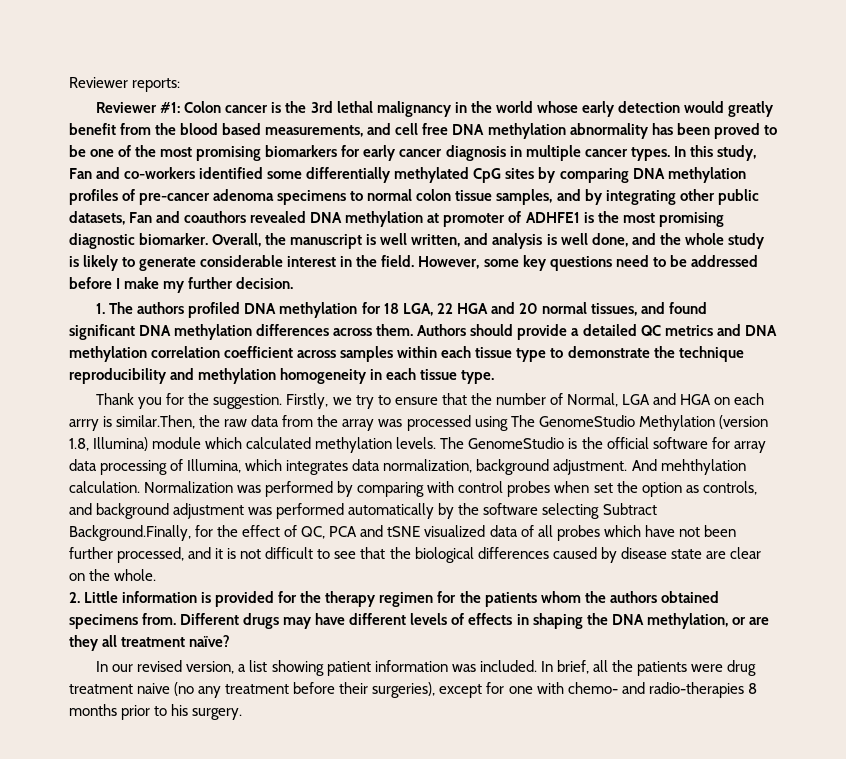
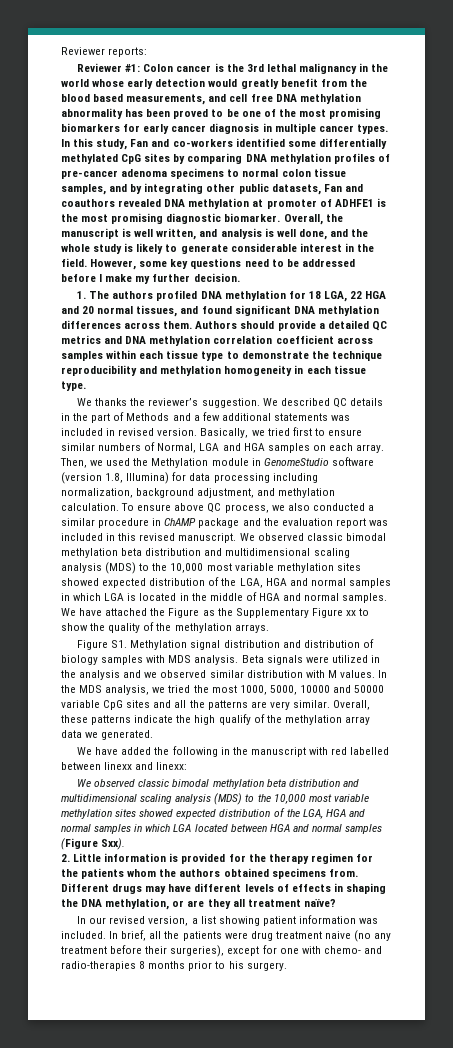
[96,393,546,409] Thank you for the suggestion. Firstly, we try to ensure that the number -> [77,398,383,408] [61,412,351,423] [61,427,362,438] [61,443,142,451] We thanks the reviewer’s suggestion. We described QC details in the part of Methods and a few additional statements was included in revised version. Basically, we tried first to ensure similar numbers
(712, 399) none -> [267,443,310,453] samples
[69,415,768,431] [69,437,766,453] [69,459,746,475] [69,481,757,497] [69,503,657,519] [69,525,736,541] [69,547,761,563] [69,569,157,581] arrry is similar.Then, the raw data from the array was processed using The GenomeStudio Methylation (version 1.8, Illumina) module which calculated methylation levels. The GenomeStudio is the official software for array data processing of Illumina, which integrates data normalization, background adjustment. And mehthylation calculation. Normalization was performed by comparing with control probes when set the option as controls, and background adjustment was performed automatically by the software selecting Subtract Background.Finally, for the effect of QC, PCA and tSNE visualized data of all probes which have not been further processed, and it is not difficult to see that the biological differences caused by disease state are clear on the whole. -> [356,444,385,453] [60,457,374,468] [61,472,318,484] [61,488,336,498] [61,503,374,513] [61,518,388,528] [61,533,386,543] [61,548,350,558] [61,562,361,574] [61,577,391,588] [61,592,388,603] [61,608,370,618] [61,622,269,633] [77,639,374,650] [61,655,380,665] [61,670,388,680] [61,685,385,695] [61,700,371,710] [61,714,370,725] [61,730,154,740] [77,746,390,757] [61,762,188,770] [77,779,359,789] [61,793,369,805] [61,808,365,819] [61,824,383,834] [61,838,126,850] array. Then, we used the Methylation module in GenomeStudio software (version 1.8, Illumina) for data processing including normalization, background adjustment, and methylation calculation. To ensure above QC process, we also conducted a similar procedure in ChAMP package and the evaluation report was included in this revised manuscript. We observed classic bimodal methylation beta distribution and multidimensional scaling analysis (MDS) to the 10,000 most variable methylation sites showed expected distribution of the LGA, HGA and normal samples in which LGA is located in the middle of HGA and normal samples. We have attached the Figure as the Supplementary Figure xx to show the quality of the methylation arrays. // Figure S1. Methylation signal distribution and distribution of biology samples with MDS analysis. Beta signals were utilized in the analysis and we observed similar distribution with M values. In the MDS analysis, we tried the most 1000, 5000, 10000 and 50000 variable CpG sites and all the patterns are very similar. Overall, these patterns indicate the high qualify of the methylation array data we generated. // We have added the following in the manuscript with red labelled between linexx and linexx: // We observed classic bimodal methylation beta distribution and multidimensional scaling analysis (MDS) to the 10,000 most variable methylation sites showed expected distribution of the LGA, HGA and normal samples in which LGA located between HGA and normal samples (Figure Sxx).

